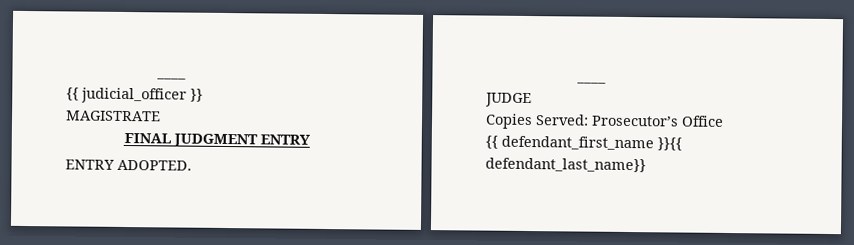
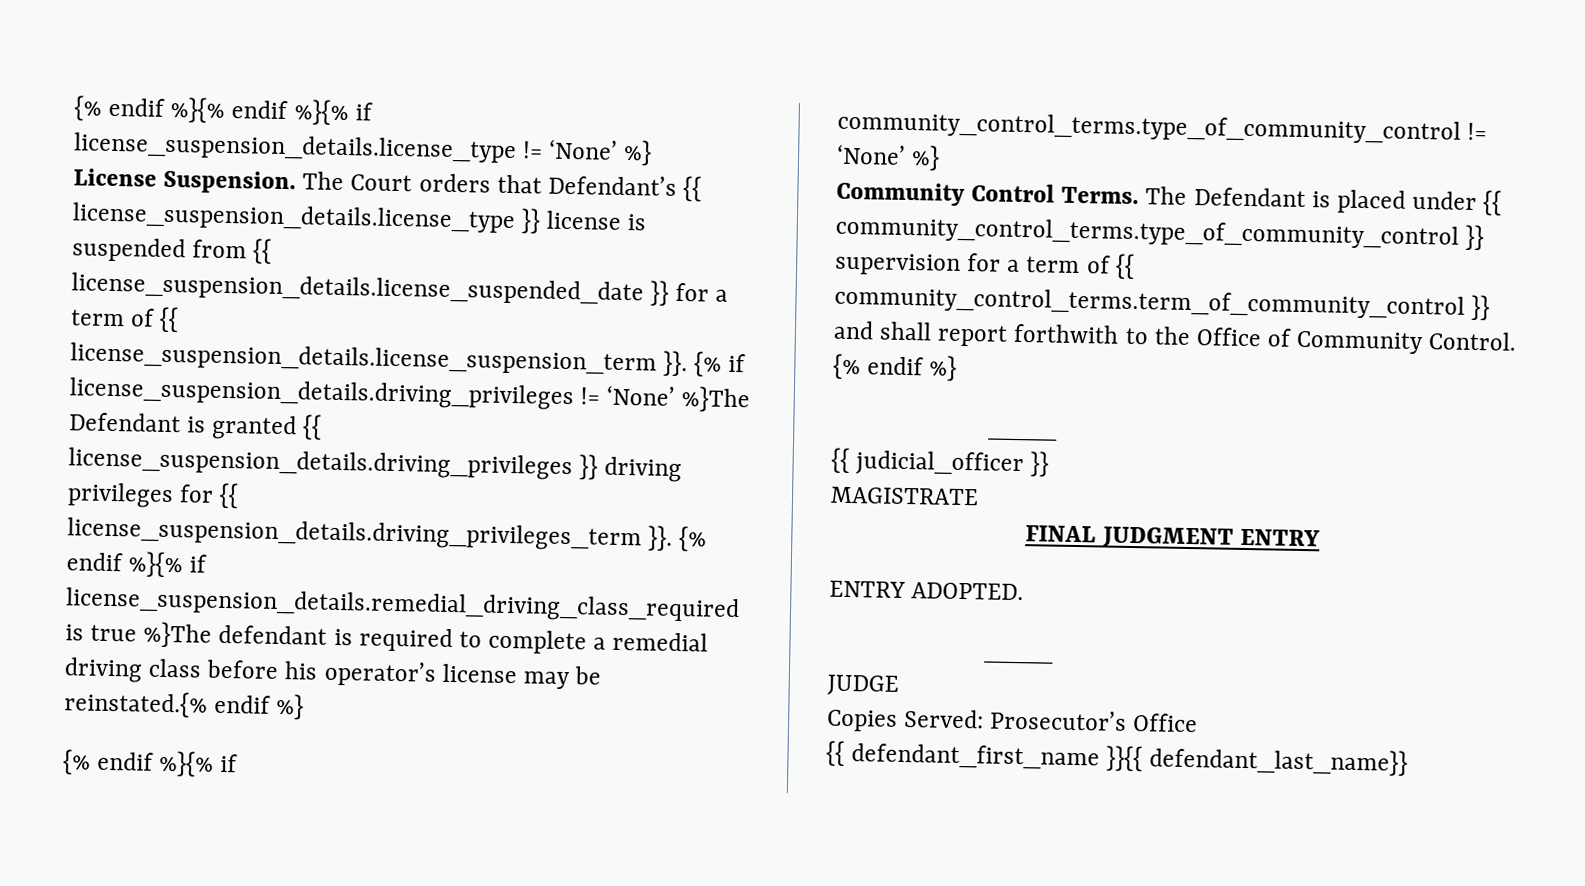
(155, 78) none -> [74,95,373,126] [73,132,653,166] [73,168,703,202] [72,202,648,234] [72,237,273,264] [71,272,729,306] [70,306,180,333] [70,342,747,377] [69,377,751,413] [69,412,323,441] [68,447,683,483] [67,482,240,509] [67,517,708,552] [66,551,208,578] [65,587,740,624] [65,621,709,655] [64,657,603,690] [64,690,305,720] [63,749,239,777] [837,110,1488,145] [836,144,941,171] [836,181,1503,216] [835,215,1485,251] [834,252,1135,279] [834,285,1491,321] [833,320,1518,355] [833,353,958,381] {% endif %}{% endif %}{% if license_suspension_details.license_type != ‘None’ %} // License Suspension. The Court orders that Defendant’s {{ license_suspension_details.license_type }} license is suspended from {{ license_suspension_details.license_suspended_date }} for a term of {{ license_suspension_details.license_suspension_term }}. {% if license_suspension_details.driving_privileges != ‘None’ %}The Defendant is granted {{ license_suspension_details.driving_privileges }} driving privileges for {{ license_suspension_details.driving_privileges_term }}. {% endif %}{% if license_suspension_details.remedial_driving_class_required is true %}The defendant is required to complete a remedial driving class before his operator’s license may be reinstated.{% endif %} // {% endif %}{% if community_control_terms.type_of_community_control != ‘None’ %} // Community Control Terms. The Defendant is placed under {{ community_control_terms.type_of_community_control }} supervision for a term of {{ community_control_terms.term_of_community_control }} and shall report forthwith to the Office of Community Control. {% endif %} //

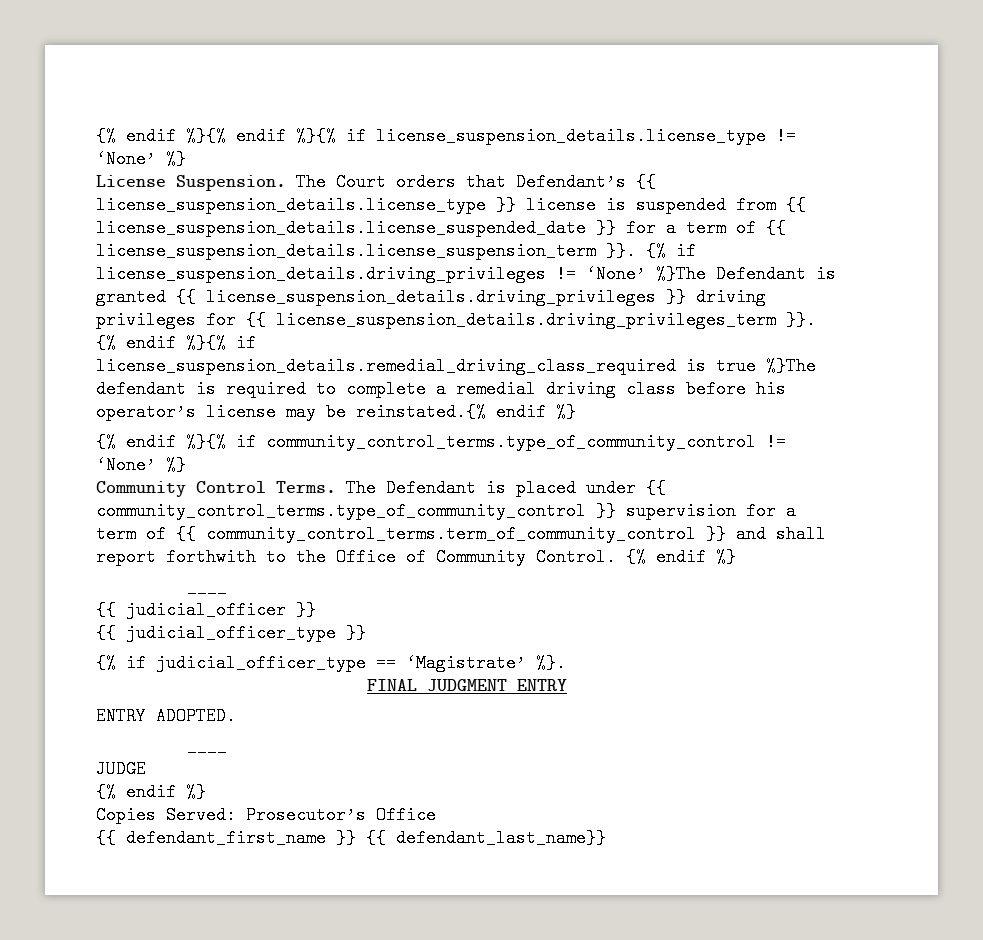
[830,486,979,506] MAGISTRATE -> [96,624,366,642] [96,654,566,672] {{ judicial_officer_type }} // {% if judicial_officer_type == ‘Magistrate’ %}.
(899, 685) none -> [96,783,206,801] // {% endif %}
[1106,745,1144,772] }}{{ -> [336,829,386,847] }} {{

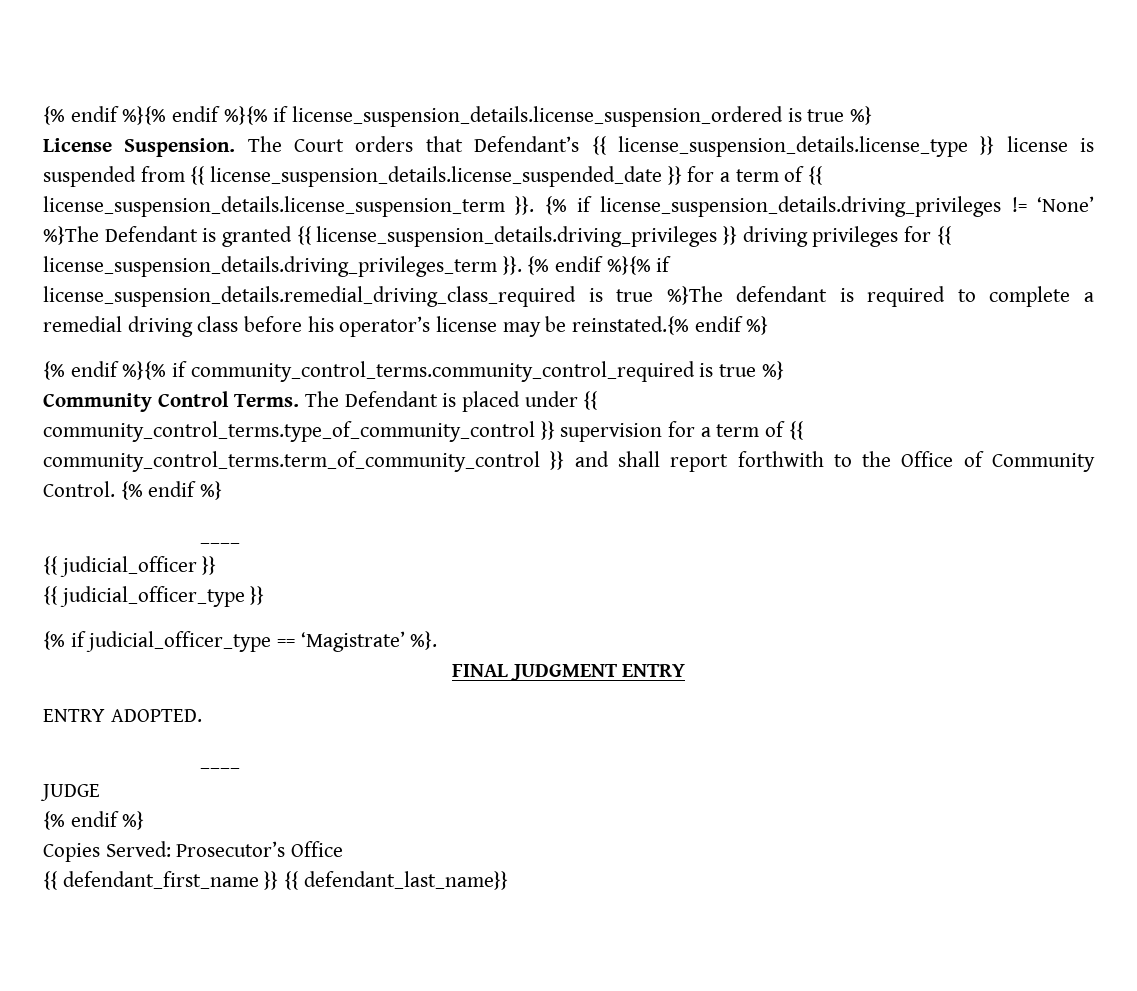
[376,127,796,145] [96,150,156,168] license_suspension_details.license_type != ‘None’ -> [292,106,845,127] license_suspension_details.license_suspension_ordered is true
[266,433,786,451] [96,456,156,474] community_control_terms.type_of_community_control != ‘None’ -> [190,361,757,382] community_control_terms.community_control_required is true

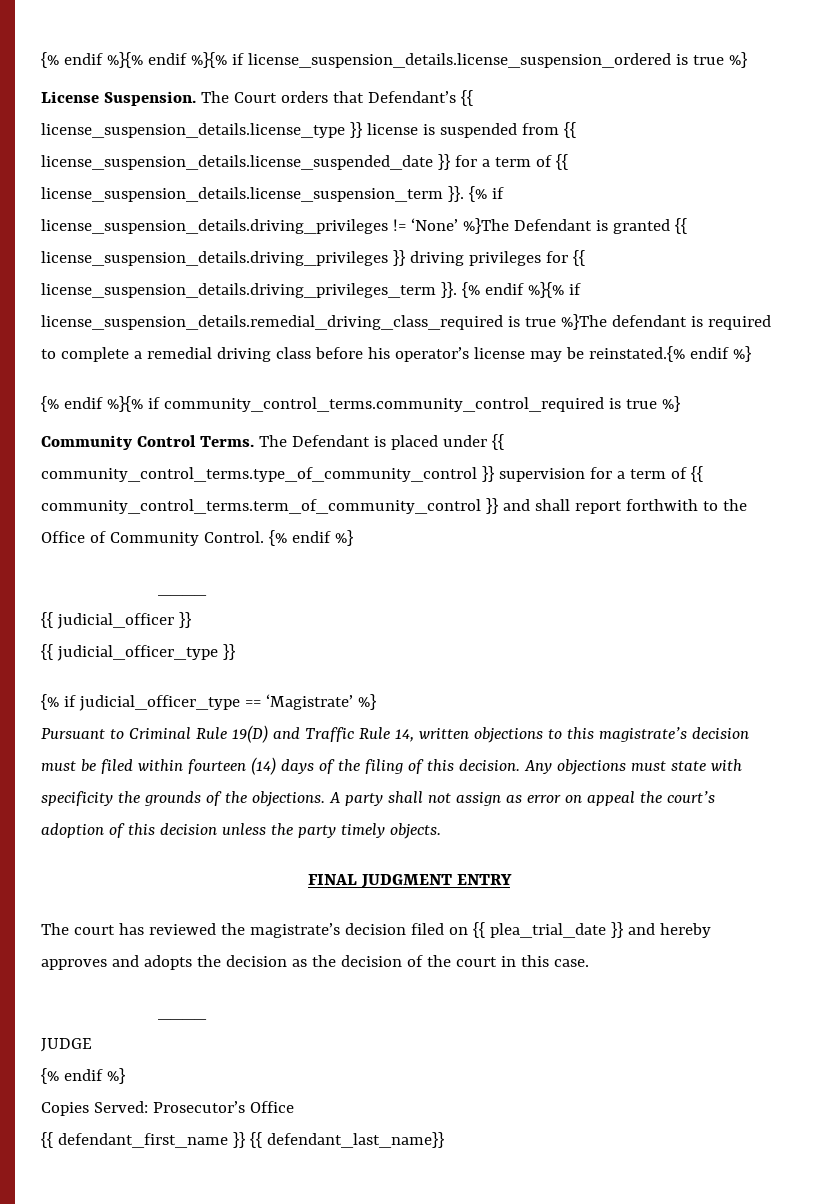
[410,631,438,650] [451,664,686,681] [43,709,202,722] %}. // FINAL JUDGMENT ENTRY // ENTRY ADOPTED. -> [357,694,376,710] [41,725,749,743] [41,757,742,775] [41,791,715,807] [41,823,441,839] [307,874,512,888] [41,922,711,938] [41,955,589,970] %} // Pursuant to Criminal Rule 19(D) and Traffic Rule 14, written objections to this magistrate’s decision must be filed within fourteen (14) days of the filing of this decision. Any objections must state with specificity the grounds of the objections. A party shall not assign as error on appeal the court’s adoption of this decision unless the party timely objects. // FINAL JUDGMENT ENTRY // The court has reviewed the magistrate’s decision filed on {{ plea_trial_date }} and hereby approves and adopts the decision as the decision of the court in this case.

